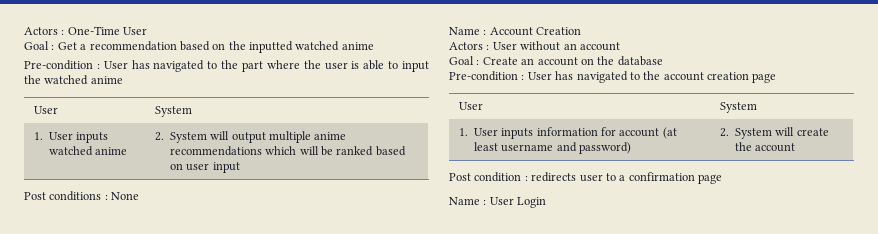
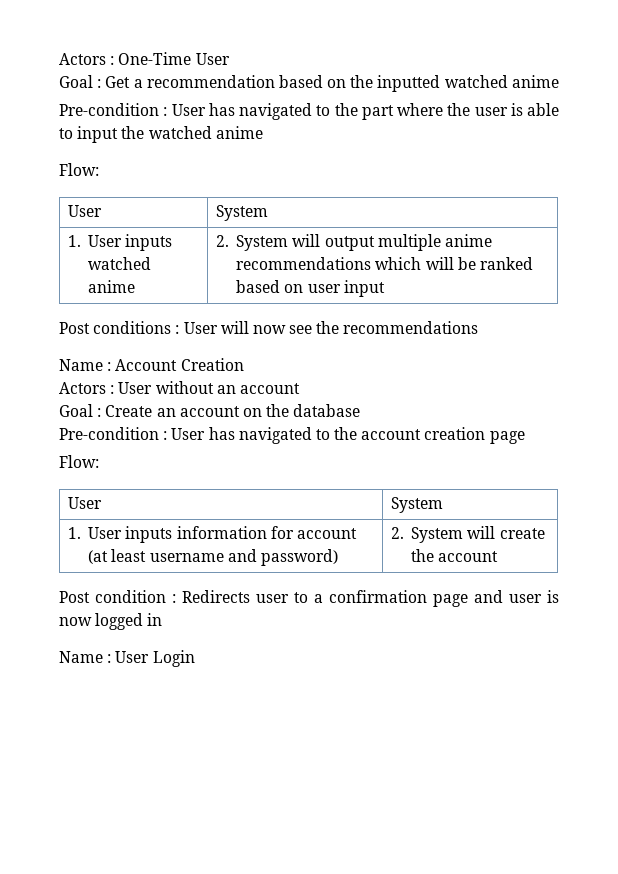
(123, 80) none -> [59,163,99,176] // Flow:
[104,192,140,200] : None -> [175,321,479,334] : User will now see the recommendations
(777, 78) none -> [59,455,99,468] // Flow:
[531,172,577,182] redirects -> [182,590,250,603] Redirects
(722, 179) none -> [474,590,559,603] [59,613,163,630] and user is now logged in

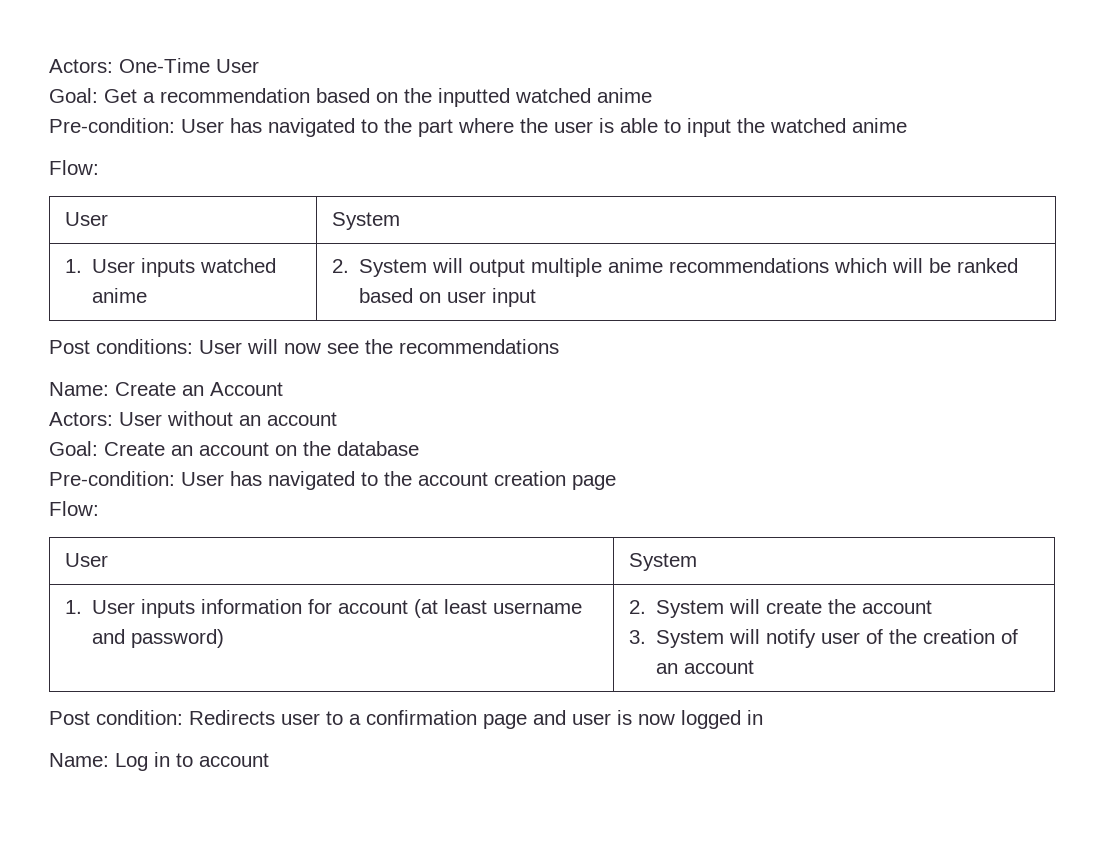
[59,53,115,65] Actors : -> [49,59,113,73] Actors:
[59,75,102,88] Goal : -> [49,88,98,103] Goal:
[59,103,168,116] Pre-condition : -> [49,118,175,133] Pre-condition:
[93,321,180,334] conditions : -> [96,339,193,354] conditions:
[59,358,244,371] [59,382,115,394] Name : Account Creation // Actors : -> [49,382,283,396] [49,412,113,426] Name: Create an Account // Actors:
[59,404,102,417] Goal : -> [49,441,98,456] Goal:
[59,427,168,440] Pre-condition : -> [49,471,175,486] Pre-condition:
[59,590,176,603] // Post condition : -> [628,629,1019,648] [656,660,755,674] [49,710,183,725] // 3. System will notify user of the creation of an account // Post condition:
[59,650,195,667] Name : User Login -> [49,752,269,771] Name: Log in to account

